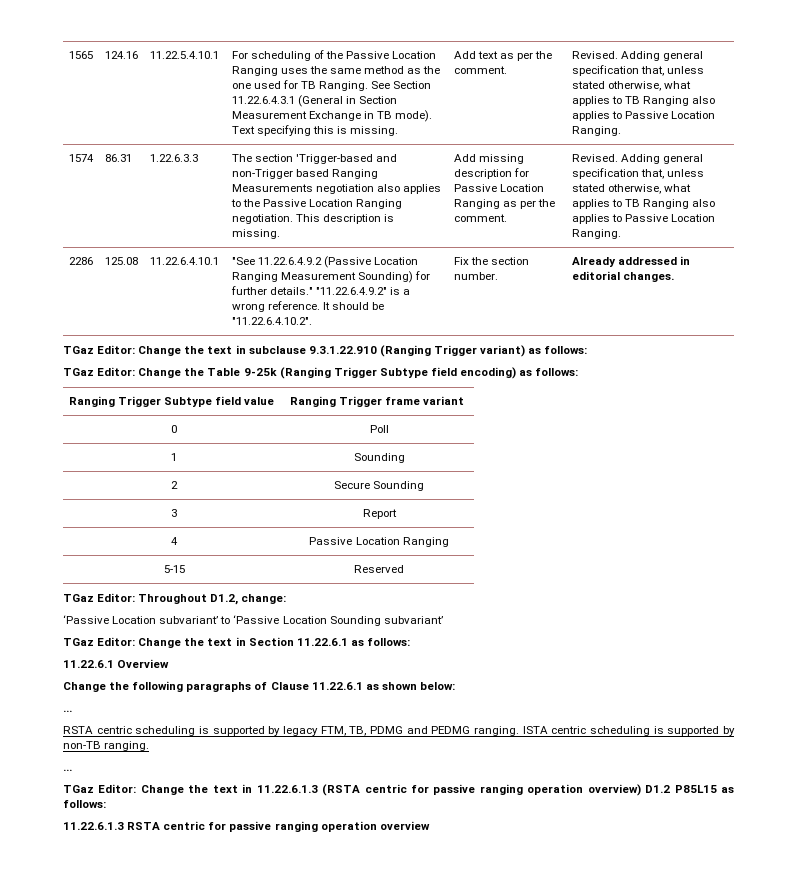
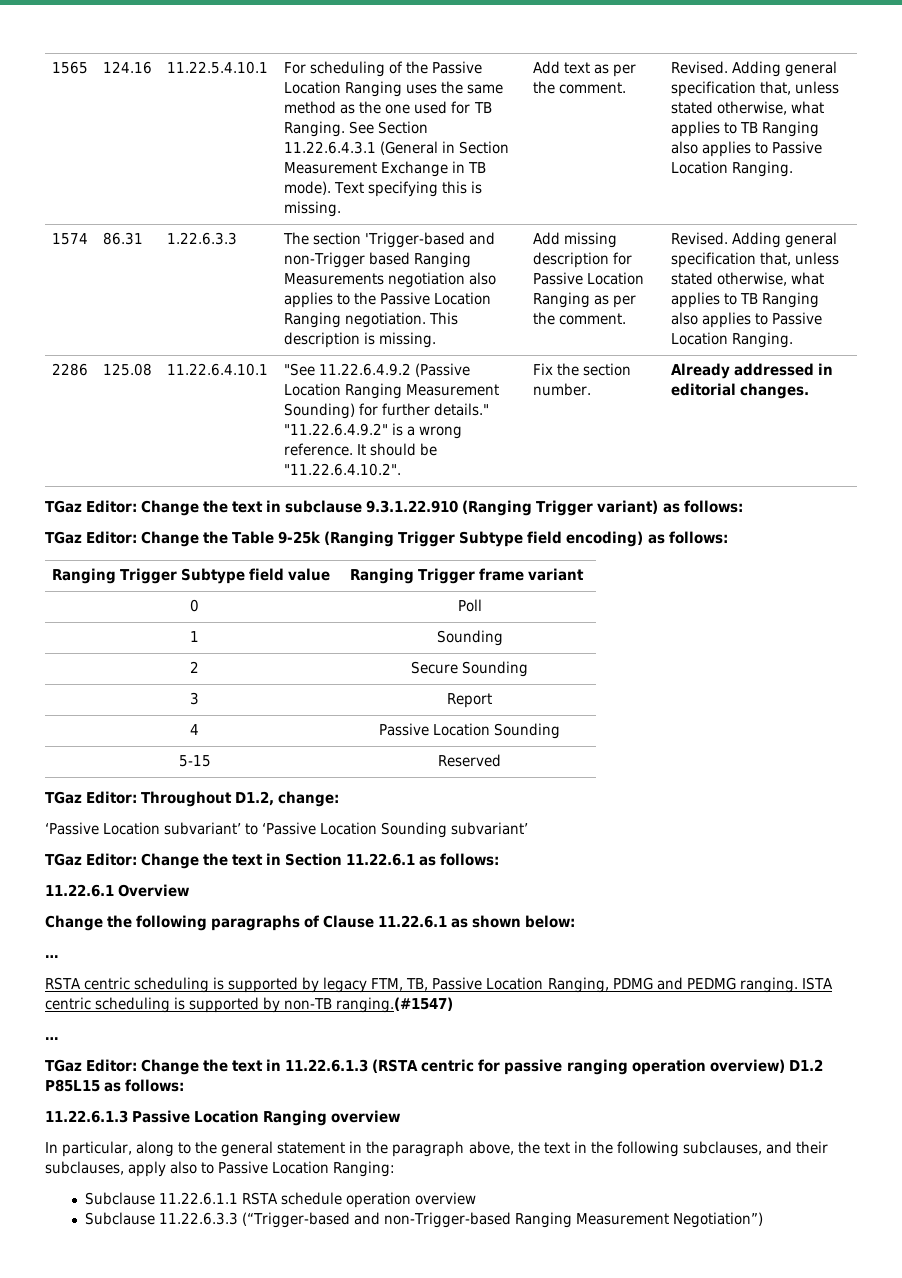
[402,537,449,547] Ranging -> [494,723,561,739] Sounding
(367, 731) none -> [432,977,609,993] Passive Location Ranging,
[104,741,150,751] ranging. -> [336,997,454,1013] ranging.(#1547)
[127,821,430,832] RSTA centric for passive ranging operation overview -> [132,1110,401,1126] [45,1141,828,1157] [45,1161,396,1177] [85,1192,477,1208] [85,1212,764,1228] Passive Location Ranging overview // In particular, along to the general statement in the paragraph above, the text in the following subclauses, and their subclauses, apply also to Passive Location Ranging: // Subclause 11.22.6.1.1 RSTA schedule operation overview // Subclause 11.22.6.3.3 (“Trigger-based and non-Trigger-based Ranging Measurement Negotiation”)

